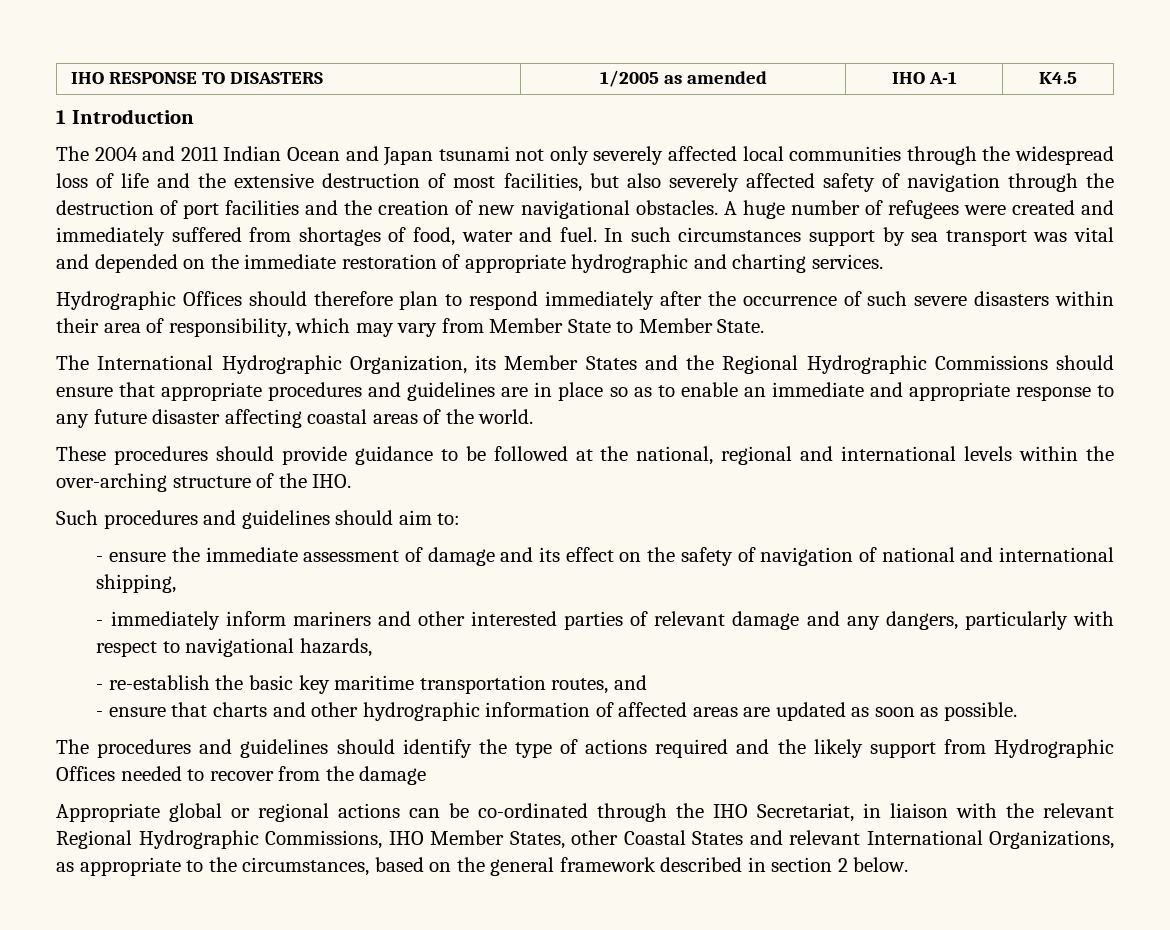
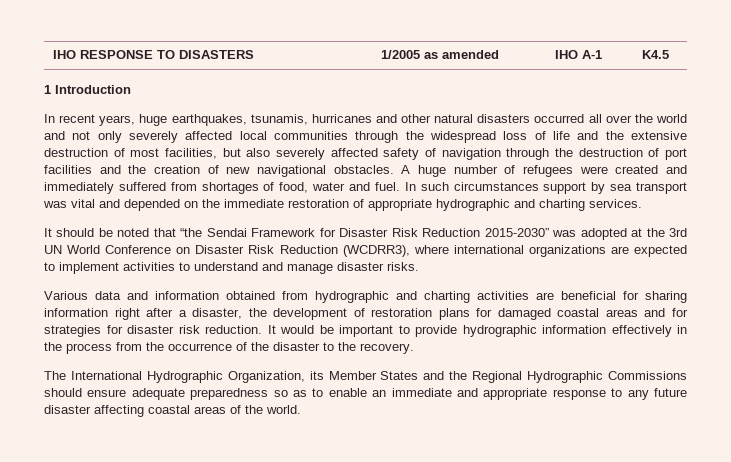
[56,146,510,166] The 2004 and 2011 Indian Ocean and Japan tsunami -> [44,114,687,126] [44,131,65,140] In recent years, huge earthquakes, tsunamis, hurricanes and other natural disasters occurred all over the world and
[56,291,1114,310] [56,318,765,337] Hydrographic Offices should therefore plan to respond immediately after the occurrence of such severe disasters within their area of responsibility, which may vary from Member State to Member State. -> [44,228,688,240] [44,245,687,257] [44,262,419,274] [44,291,687,303] [44,308,688,320] [44,325,687,337] [44,342,414,354] It should be noted that “the Sendai Framework for Disaster Risk Reduction 2015-2030” was adopted at the 3rd UN World Conference on Disaster Risk Reduction (WCDRR3), where international organizations are expected to implement activities to understand and manage disaster risks. // Various data and information obtained from hydrographic and charting activities are beneficial for sharing information right after a disaster, the development of restoration plans for damaged coastal areas and for strategies for disaster risk reduction. It would be important to provide hydrographic information effectively in the process from the occurrence of the disaster to the recovery.
[119,382,604,401] that appropriate procedures and guidelines are in place -> [131,388,269,400] adequate preparedness
[56,446,1114,465] [56,473,352,492] [56,510,461,529] [96,547,1114,566] [96,574,177,593] [96,611,1115,630] [96,638,373,657] [96,675,647,694] [96,702,1017,721] [56,739,1114,758] [56,766,427,785] [56,803,1114,822] [56,830,1114,849] [56,857,909,876] // These procedures should provide guidance to be followed at the national, regional and international levels within the over-arching structure of the IHO. // Such procedures and guidelines should aim to: // - ensure the immediate assessment of damage and its effect on the safety of navigation of national and international shipping, // - immediately inform mariners and other interested parties of relevant damage and any dangers, particularly with respect to navigational hazards, // - re-establish the basic key maritime transportation routes, and // - ensure that charts and other hydrographic information of affected areas are updated as soon as possible. // The procedures and guidelines should identify the type of actions required and the likely support from Hydrographic Offices needed to recover from the damage // Appropriate global or regional actions can be co-ordinated through the IHO Secretariat, in liaison with the relevant Regional Hydrographic Commissions, IHO Member States, other Coastal States and relevant International Organizations, as appropriate to the circumstances, based on the general framework described in section 2 below. -> (301, 409) none

